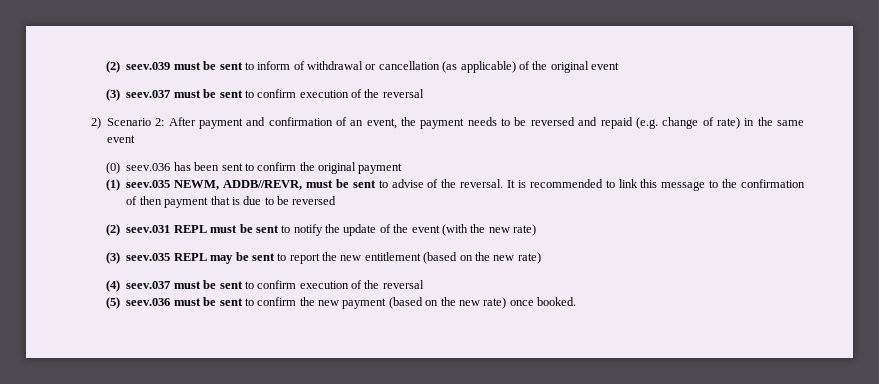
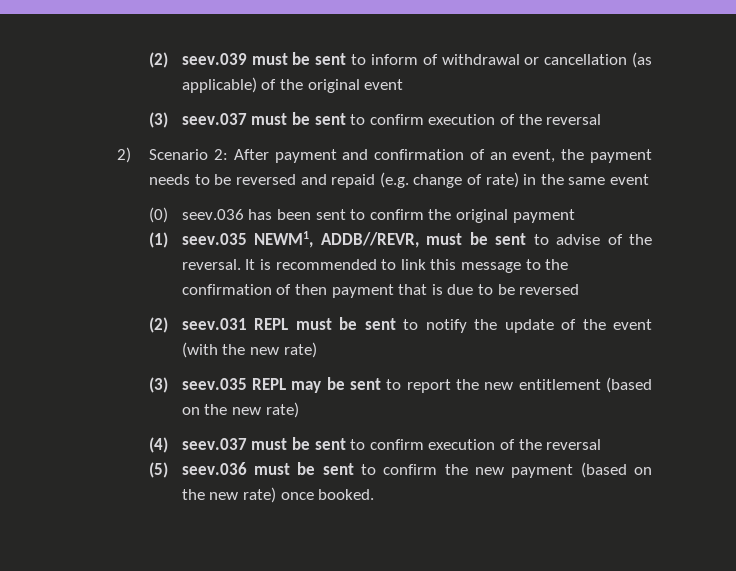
[174,180,220,190] NEWM, -> [254,231,314,248] NEWM1,

